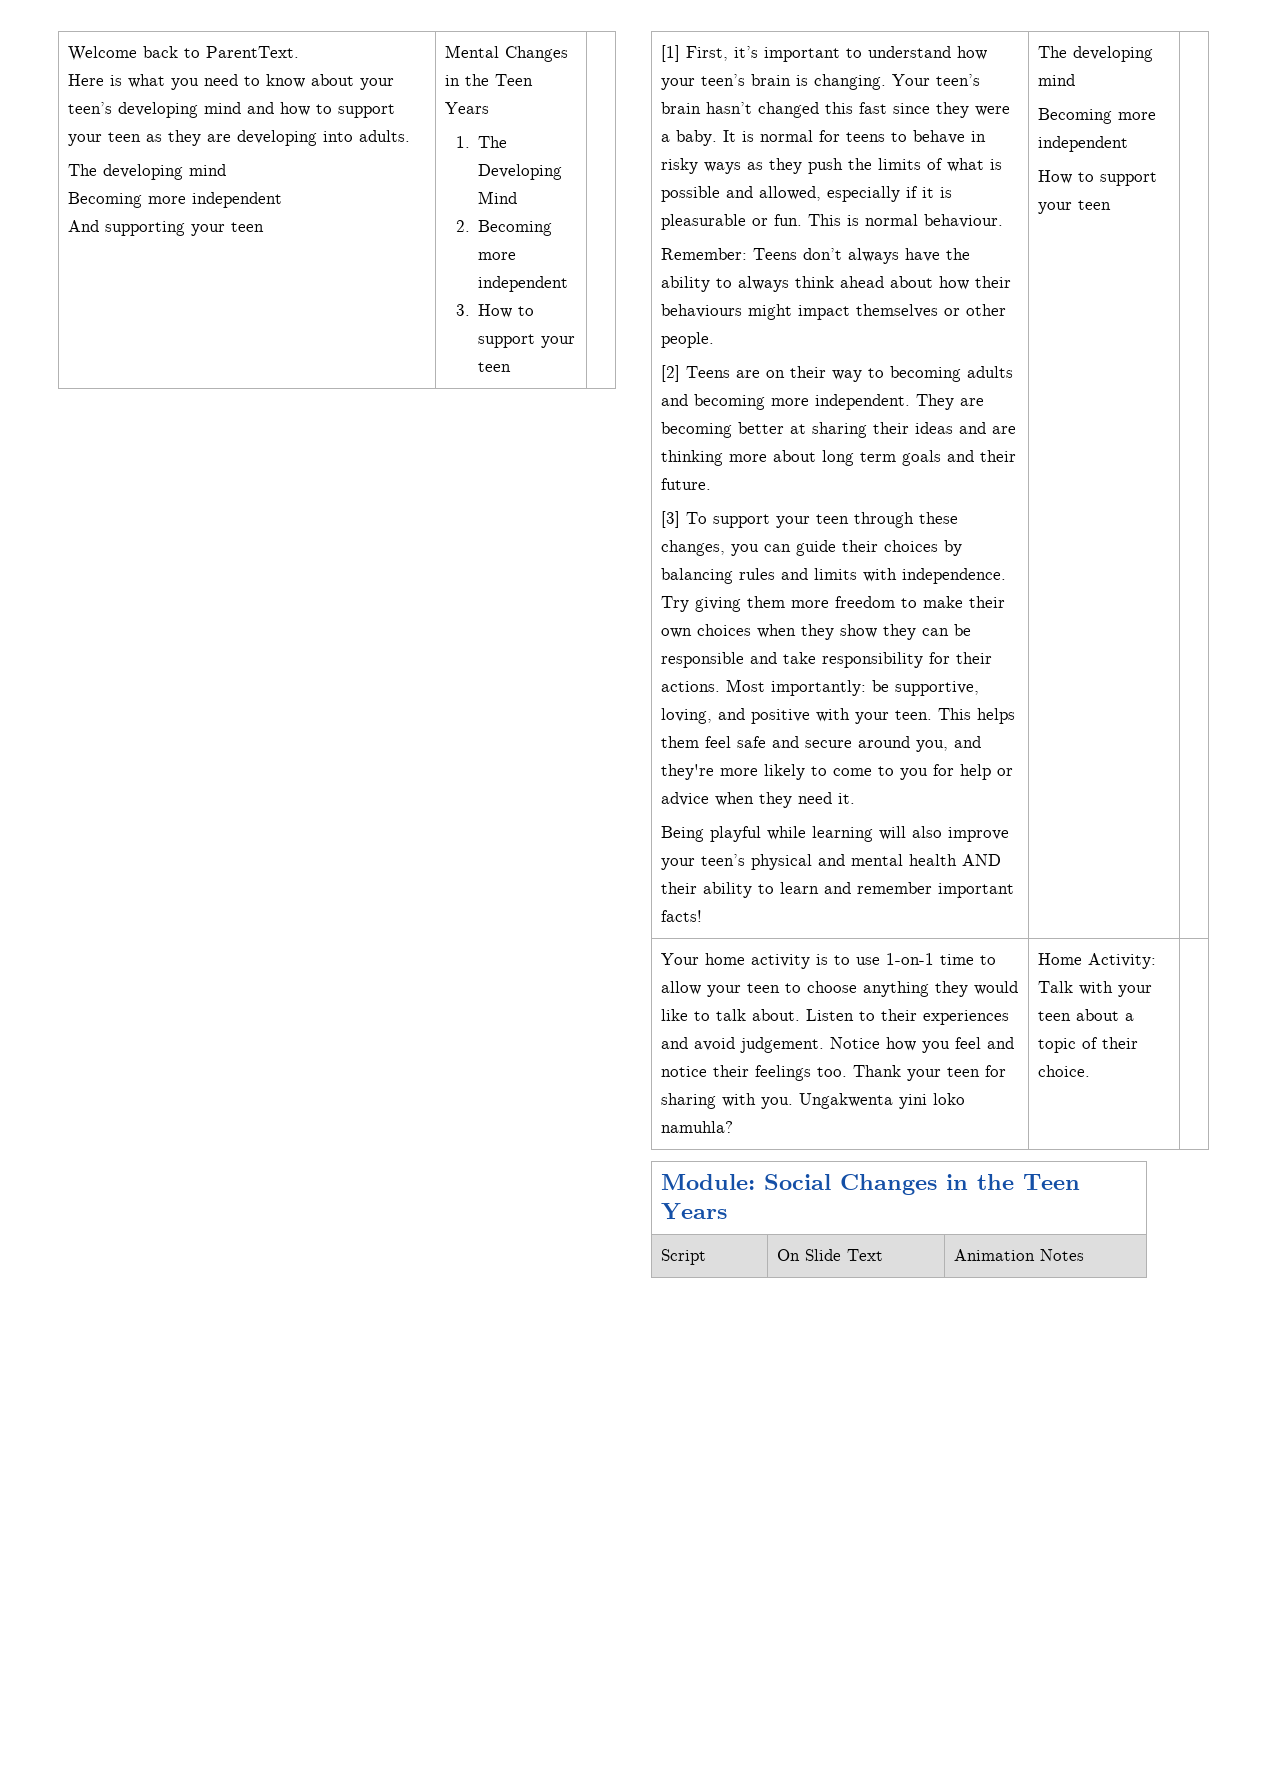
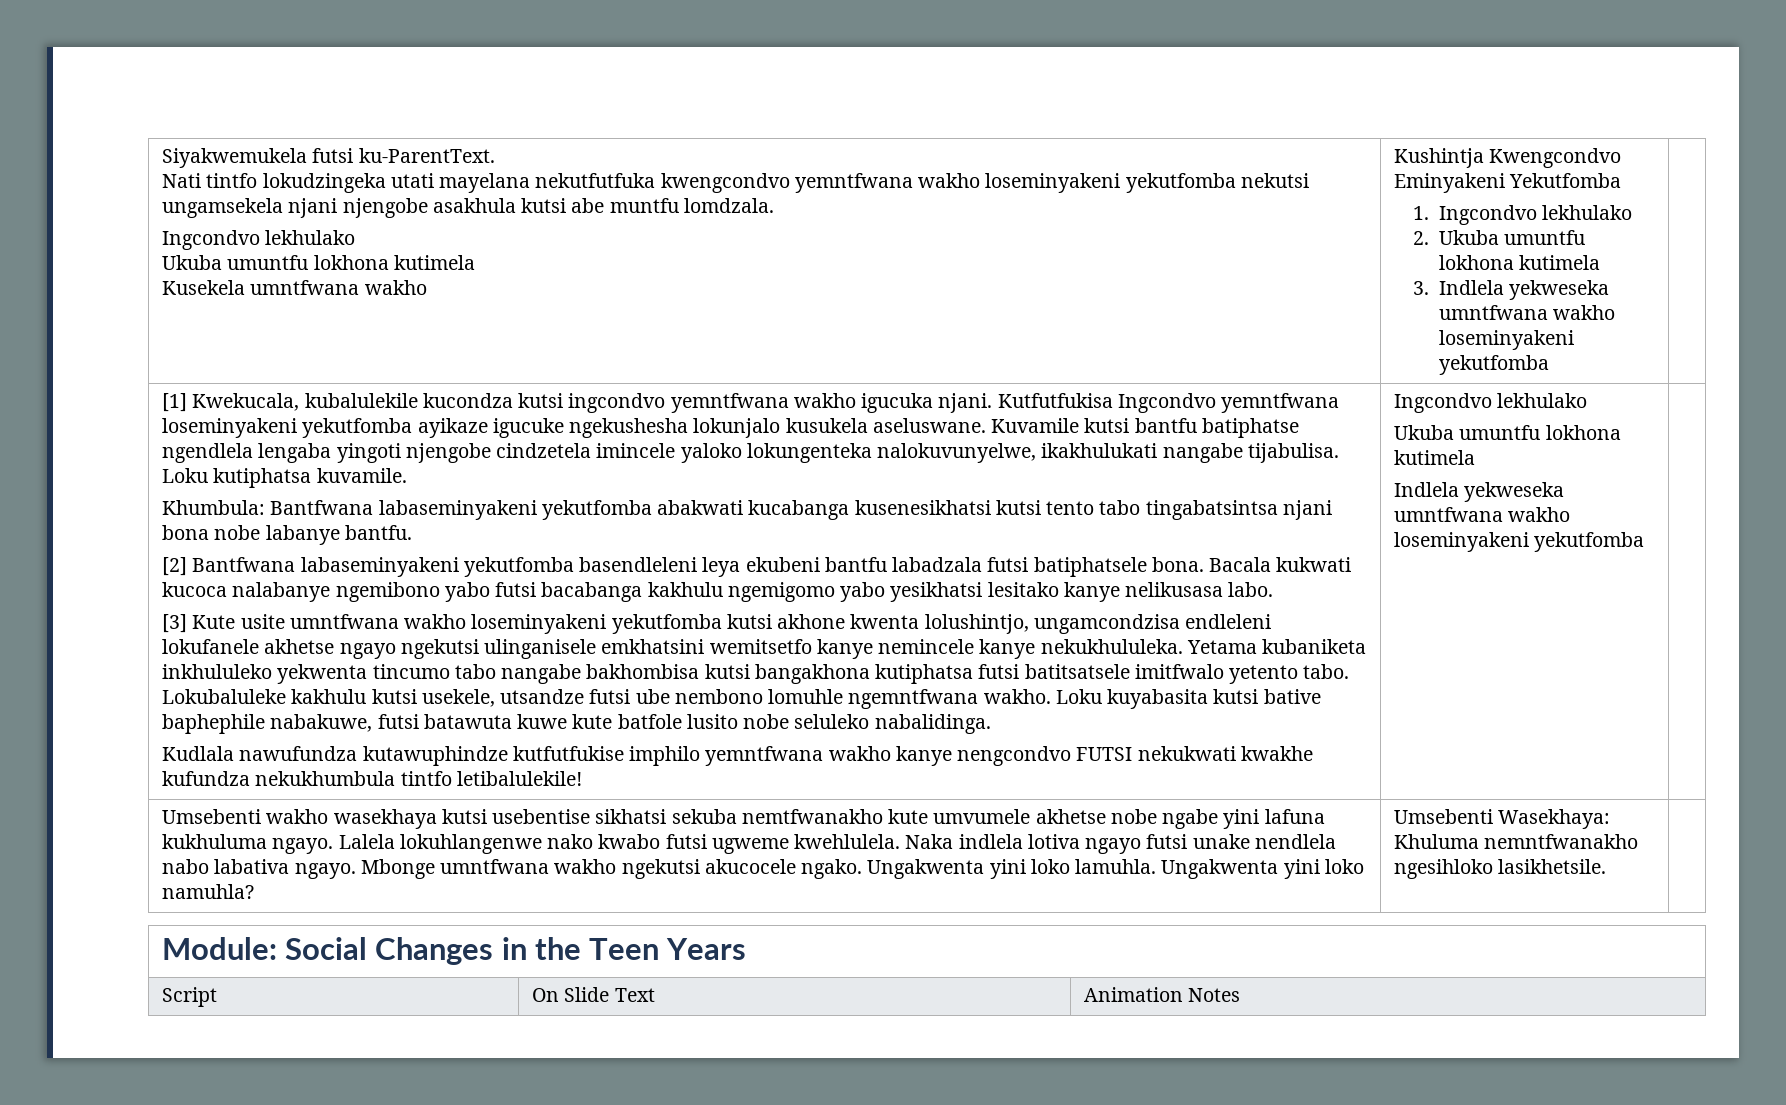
[67,46,299,61] [67,74,394,90] [67,102,395,118] [67,130,410,146] [67,164,226,180] [67,192,282,208] [67,220,264,236] [444,45,568,62] [444,74,533,86] [444,102,489,114] [455,136,508,148] [478,164,563,180] [478,191,518,204] [455,220,553,236] [478,252,517,260] [478,276,569,292] [455,304,535,318] [478,334,576,348] [478,362,512,372] [660,45,987,62] [660,74,980,90] [660,102,1010,118] [660,130,986,146] [660,158,1002,174] [660,186,952,202] [660,214,1003,230] [660,248,970,264] [660,276,1011,292] [660,304,1006,320] [660,332,714,348] [660,365,1013,382] [660,394,984,410] [660,422,1016,438] [660,450,1016,466] [660,478,711,490] [660,511,958,528] [660,540,962,556] [660,568,1006,584] [660,596,1005,612] [660,624,971,640] [660,652,992,668] [660,679,979,696] [660,708,1015,724] [660,736,981,752] [660,764,1013,780] [660,792,855,808] [660,826,1009,842] [660,854,1001,870] [660,882,1014,898] [660,910,702,922] [1037,46,1153,62] [1037,74,1075,86] [1037,108,1156,124] [1037,136,1128,152] [1037,170,1157,186] [1037,200,1111,214] [660,953,996,969] [660,981,1018,997] [660,1009,1009,1025] [660,1037,1014,1053] [660,1065,1006,1081] [660,1093,965,1109] [660,1121,733,1133] [1037,953,1156,969] [1037,981,1152,997] [1037,1009,1134,1021] [1037,1037,1138,1053] [1037,1065,1090,1077] Welcome back to ParentText. // Here is what you need to know about your teen’s developing mind and how to support your teen as they are developing into adults. // The developing mind // Becoming more independent // And supporting your teen | Mental Changes in the Teen Years // 1. The Developing Mind // 2. Becoming more independent // 3. How to support your teen | // [1] First, it’s important to understand how your teen’s brain is changing. Your teen’s brain hasn’t changed this fast since they were a baby. It is normal for teens to behave in risky ways as they push the limits of what is possible and allowed, especially if it is pleasurable or fun. This is normal behaviour. // Remember: Teens don’t always have the ability to always think ahead about how their behaviours might impact themselves or other people. // [2] Teens are on their way to becoming adults and becoming more independent. They are becoming better at sharing their ideas and are thinking more about long term goals and their future. // [3] To support your teen through these changes, you can guide their choices by balancing rules and limits with independence. Try giving them more freedom to make their own choices when they show they can be responsible and take responsibility for their actions. Most importantly: be supportive, loving, and positive with your teen. This helps them feel safe and secure around you, and they're more likely to come to you for help or advice when they need it. // Being playful while learning will also improve your teen’s physical and mental health AND their ability to learn and remember important facts! | The developing mind // Becoming more independent // How to support your teen | // Your home activity is to use 1-on-1 time to allow your teen to choose anything they would like to talk about. Listen to their experiences and avoid judgement. Notice how you feel and notice their feelings too. Thank your teen for sharing with you. Ungakwenta yini loko namuhla? | Home Activity: Talk with your teen about a topic of their choice. -> [161,148,495,168] [161,173,1309,193] [161,198,774,218] [161,230,356,250] [161,255,475,270] [161,280,427,295] [1393,148,1622,168] [1393,173,1622,193] [1413,205,1633,225] [1413,230,1586,245] [1438,255,1601,270] [1413,280,1610,300] [1438,305,1616,320] [1438,330,1574,350] [1438,355,1549,375] [161,393,1340,413] [161,418,1299,438] [161,443,1339,463] [161,468,407,488] [161,500,1332,520] [161,525,412,545] [161,557,1352,577] [161,582,1274,602] [161,614,1272,634] [161,639,1367,659] [161,664,1350,684] [161,689,1321,709] [161,714,991,734] [161,746,1313,766] [161,771,582,786] [1393,393,1588,413] [1393,425,1621,440] [1393,450,1475,465] [1393,482,1565,502] [1393,507,1571,522] [1393,532,1645,552] [161,809,1325,829] [161,834,1336,854] [161,859,1364,879] [161,884,254,899] [1393,809,1611,829] [1393,834,1639,849] [1393,859,1607,879] Siyakwemukela futsi ku-ParentText. // Nati tintfo lokudzingeka utati mayelana nekutfutfuka kwengcondvo yemntfwana wakho loseminyakeni yekutfomba nekutsi ungamsekela njani njengobe asakhula kutsi abe muntfu lomdzala. // Ingcondvo lekhulako // Ukuba umuntfu lokhona kutimela // Kusekela umntfwana wakho | Kushintja Kwengcondvo Eminyakeni Yekutfomba // 1. Ingcondvo lekhulako // 2. Ukuba umuntfu lokhona kutimela // 3. Indlela yekweseka umntfwana wakho loseminyakeni yekutfomba | // [1] Kwekucala, kubalulekile kucondza kutsi ingcondvo yemntfwana wakho igucuka njani. Kutfutfukisa Ingcondvo yemntfwana loseminyakeni yekutfomba ayikaze igucuke ngekushesha lokunjalo kusukela aseluswane. Kuvamile kutsi bantfu batiphatse ngendlela lengaba yingoti njengobe cindzetela imincele yaloko lokungenteka nalokuvunyelwe, ikakhulukati nangabe tijabulisa. Loku kutiphatsa kuvamile. // Khumbula: Bantfwana labaseminyakeni yekutfomba abakwati kucabanga kusenesikhatsi kutsi tento tabo tingabatsintsa njani bona nobe labanye bantfu. // [2] Bantfwana labaseminyakeni yekutfomba basendleleni leya ekubeni bantfu labadzala futsi batiphatsele bona. Bacala kukwati kucoca nalabanye ngemibono yabo futsi bacabanga kakhulu ngemigomo yabo yesikhatsi lesitako kanye nelikusasa labo. // [3] Kute usite umntfwana wakho loseminyakeni yekutfomba kutsi akhone kwenta lolushintjo, ungamcondzisa endleleni lokufanele akhetse ngayo ngekutsi ulinganisele emkhatsini wemitsetfo kanye nemincele kanye nekukhululeka. Yetama kubaniketa inkhululeko yekwenta tincumo tabo nangabe bakhombisa kutsi bangakhona kutiphatsa futsi batitsatsele imitfwalo yetento tabo. Lokubaluleke kakhulu kutsi usekele, utsandze futsi ube nembono lomuhle ngemntfwana wakho. Loku kuyabasita kutsi bative baphephile nabakuwe, futsi batawuta kuwe kute batfole lusito nobe seluleko nabalidinga. // Kudlala nawufundza kutawuphindze kutfutfukise imphilo yemntfwana wakho kanye nengcondvo FUTSI nekukwati kwakhe kufundza nekukhumbula tintfo letibalulekile! | Ingcondvo lekhulako // Ukuba umuntfu lokhona kutimela // Indlela yekweseka umntfwana wakho loseminyakeni yekutfomba | // Umsebenti wakho wasekhaya kutsi usebentise sikhatsi sekuba nemtfwanakho kute umvumele akhetse nobe ngabe yini lafuna kukhuluma ngayo. Lalela lokuhlangenwe nako kwabo futsi ugweme kwehlulela. Naka indlela lotiva ngayo futsi unake nendlela nabo labativa ngayo. Mbonge umntfwana wakho ngekutsi akucocele ngako. Ungakwenta yini loko lamuhla. Ungakwenta yini loko namuhla? | Umsebenti Wasekhaya: Khuluma nemntfwanakho ngesihloko lasikhetsile.

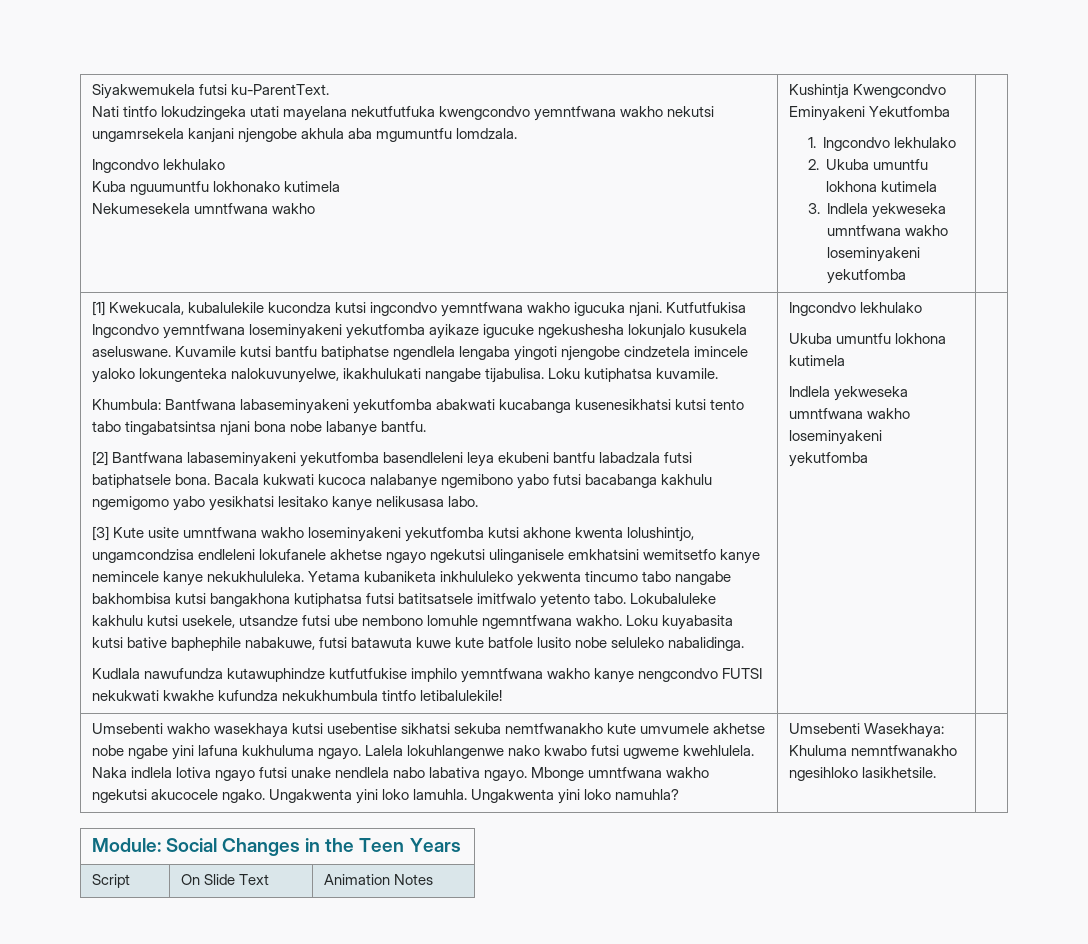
[985,173,1309,193] [161,198,679,218] loseminyakeni yekutfomba nekutsi ungamsekela njani njengobe asakhula kutsi abe muntfu -> [667,106,715,117] [91,128,453,143] nekutsi ungamrsekela kanjani njengobe akhula aba mgumuntfu
[161,255,475,270] [161,280,245,295] Ukuba umuntfu lokhona kutimela // Kusekela -> [91,181,340,195] [91,203,190,214] Kuba nguumuntfu lokhonako kutimela // Nekumesekela

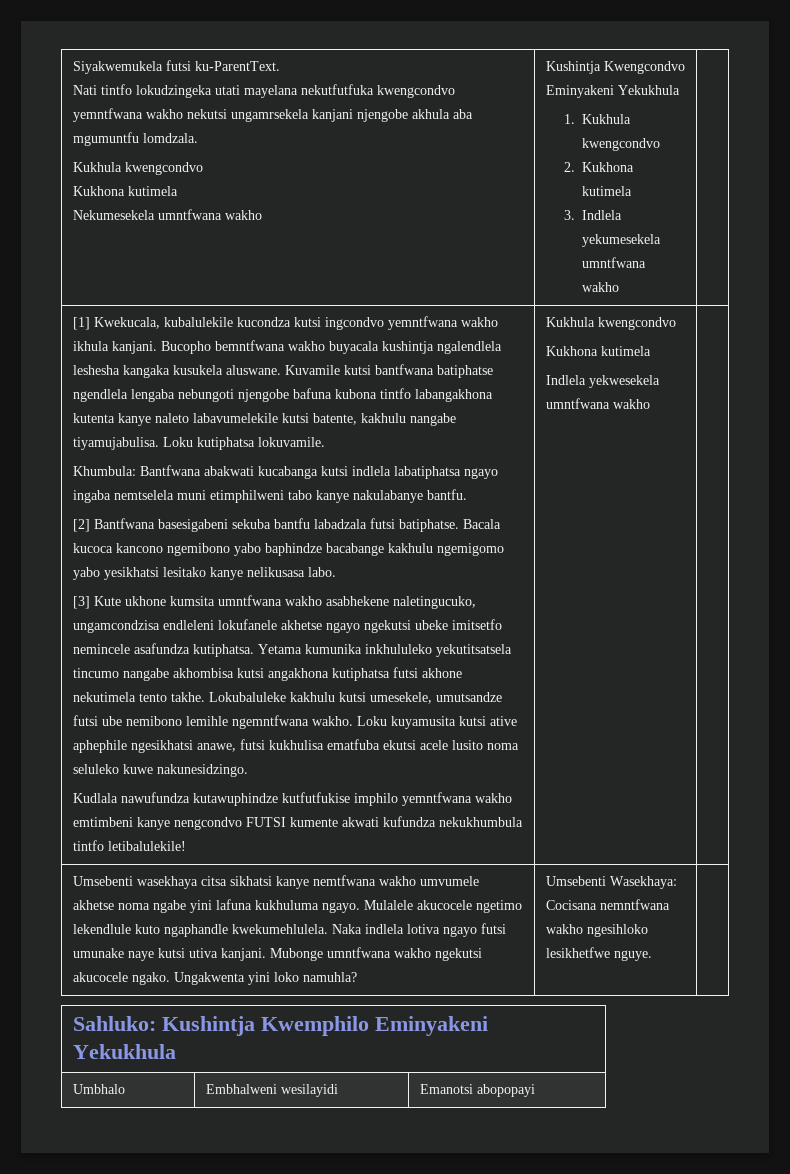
[91,159,225,173] [91,181,280,195] Ingcondvo lekhulako // Kuba nguumuntfu lokhonako -> [72,162,203,175] [72,186,125,196] Kukhula kwengcondvo // Kukhona
[868,106,950,117] Yekutfomba -> [617,85,680,95] Yekukhula
[823,137,957,151] Ingcondvo lekhulako -> [582,114,632,124] [582,138,661,151] Kukhula kwengcondvo
[826,159,929,170] [826,181,878,192] Ukuba umuntfu lokhona -> [582,162,635,172] Kukhona
[872,203,947,218] [827,225,949,236] [827,247,921,262] [827,269,907,284] yekweseka umntfwana wakho loseminyakeni yekutfomba -> [582,234,662,247] [582,257,647,268] [582,282,620,292] yekumesekela umntfwana wakho
[574,302,747,317] [91,324,748,339] [91,346,171,357] igucuka njani. Kutfutfukisa Ingcondvo yemntfwana loseminyakeni yekutfomba ayikaze igucuke ngekushesha lokunjalo kusukela aseluswane. -> [72,340,502,354] [72,365,281,378] ikhula kanjani. Bucopho bemntfwana wakho buyacala kushintja ngalendlela leshesha kangaka kusukela aluswane.
[274,346,317,357] bantfu -> [374,364,434,375] bantfwana
[514,346,749,361] [91,368,545,383] yingoti njengobe cindzetela imincele yaloko lokungenteka nalokuvunyelwe, ikakhulukati nangabe tijabulisa. -> [177,388,493,402] [72,413,456,426] [72,437,159,450] nebungoti njengobe bafuna kubona tintfo labangakhona kutenta kanye naleto labavumelekile kutsi batente, kakhulu nangabe tiyamujabulisa.
[656,368,719,379] kuvamile. -> [257,437,325,447] lokuvamile.
[239,399,745,414] [91,421,427,436] [91,451,693,467] [91,474,658,489] labaseminyakeni yekutfomba abakwati kucabanga kusenesikhatsi kutsi tento tabo tingabatsintsa njani bona nobe labanye bantfu. // [2] Bantfwana labaseminyakeni yekutfomba basendleleni leya ekubeni bantfu labadzala futsi batiphatsele bona. Bacala kukwati kucoca nalabanye ngemibono yabo futsi bacabanga -> [203,466,498,479] [72,489,467,503] [72,518,501,532] [72,543,384,556] abakwati kucabanga kutsi indlela labatiphatsa ngayo ingaba nemtselela muni etimphilweni tabo kanye nakulabanye bantfu. // [2] Bantfwana basesigabeni sekuba bantfu labadzala futsi batiphatse. Bacala kucoca kancono ngemibono yabo baphindze bacabange
[147,527,695,542] usite umntfwana wakho loseminyakeni yekutfomba kutsi akhone kwenta lolushintjo, -> [124,595,476,609] ukhone kumsita umntfwana wakho asabhekene naletingucuko,
[489,549,761,564] [91,571,732,586] [91,593,717,608] [91,615,734,630] [91,637,745,651] ulinganisele emkhatsini wemitsetfo kanye nemincele kanye nekukhululeka. Yetama kubaniketa inkhululeko yekwenta tincumo tabo nangabe bakhombisa kutsi bangakhona kutiphatsa futsi batitsatsele imitfwalo yetento tabo. Lokubaluleke kakhulu kutsi usekele, utsandze futsi ube nembono lomuhle ngemntfwana wakho. Loku kuyabasita kutsi bative baphephile nabakuwe, futsi batawuta kuwe kute batfole lusito nobe seluleko nabalidinga. -> [414,619,502,630] [72,643,512,657] [72,667,462,681] [72,692,502,704] [72,715,517,729] [72,739,519,753] [72,764,248,777] ubeke imitsetfo nemincele asafundza kutiphatsa. Yetama kumunika inkhululeko yekutitsatsela tincumo nangabe akhombisa kutsi angakhona kutiphatsa futsi akhone nekutimela tento takhe. Lokubaluleke kakhulu kutsi umesekele, umutsandze futsi ube nemibono lemihle ngemntfwana wakho. Loku kuyamusita kutsi ative aphephile ngesikhatsi anawe, futsi kukhulisa ematfuba ekutsi acele lusito noma seluleko kuwe nakunesidzingo.
(591, 673) none -> [72,817,133,827] emtimbeni
[91,690,214,701] nekukwati kwakhe -> [289,817,379,827] kumente akwati
[788,302,922,316] [788,333,946,344] Ingcondvo lekhulako // Ukuba umuntfu lokhona -> [545,317,676,330] [545,346,598,356] Kukhula kwengcondvo // Kukhona
[833,386,908,401] [788,408,910,419] [788,430,882,445] [788,452,868,467] [91,723,637,738] yekweseka umntfwana wakho loseminyakeni yekutfomba | // Umsebenti wakho wasekhaya kutsi usebentise sikhatsi sekuba nemtfwanakho kute -> [588,375,660,388] [545,398,650,409] [72,875,416,889] yekwesekela umntfwana wakho | // Umsebenti wasekhaya citsa sikhatsi kanye nemtfwana wakho
[91,745,124,756] nobe -> [117,903,150,910] noma
[365,745,755,759] Lalela lokuhlangenwe nako kwabo futsi ugweme kwehlulela. -> [363,900,522,913] [72,924,328,937] Mulalele akucocele ngetimo lekendlule kuto ngaphandle kwekumehlulela.
[291,767,585,782] unake nendlela nabo labativa ngayo. Mbonge -> [72,948,323,961] umunake naye kutsi utiva kanjani. Mubonge
[413,789,612,804] lamuhla. Ungakwenta yini loko -> (299, 977) none
[788,745,957,756] [788,767,936,781] [91,838,461,856] [91,874,130,888] [180,874,269,885] [323,874,433,885] Khuluma nemntfwanakho ngesihloko lasikhetsile. | // Module: Social Changes in the Teen Years // Script | On Slide Text | Animation Notes -> [545,899,670,910] [545,924,648,937] [545,947,652,961] [72,1016,488,1036] [72,1044,176,1059] [72,1084,125,1094] [205,1084,338,1097] [419,1084,535,1097] Cocisana nemntfwana wakho ngesihloko lesikhetfwe nguye. | // Sahluko: Kushintja Kwemphilo Eminyakeni Yekukhula // Umbhalo | Embhalweni wesilayidi | Emanotsi abopopayi

